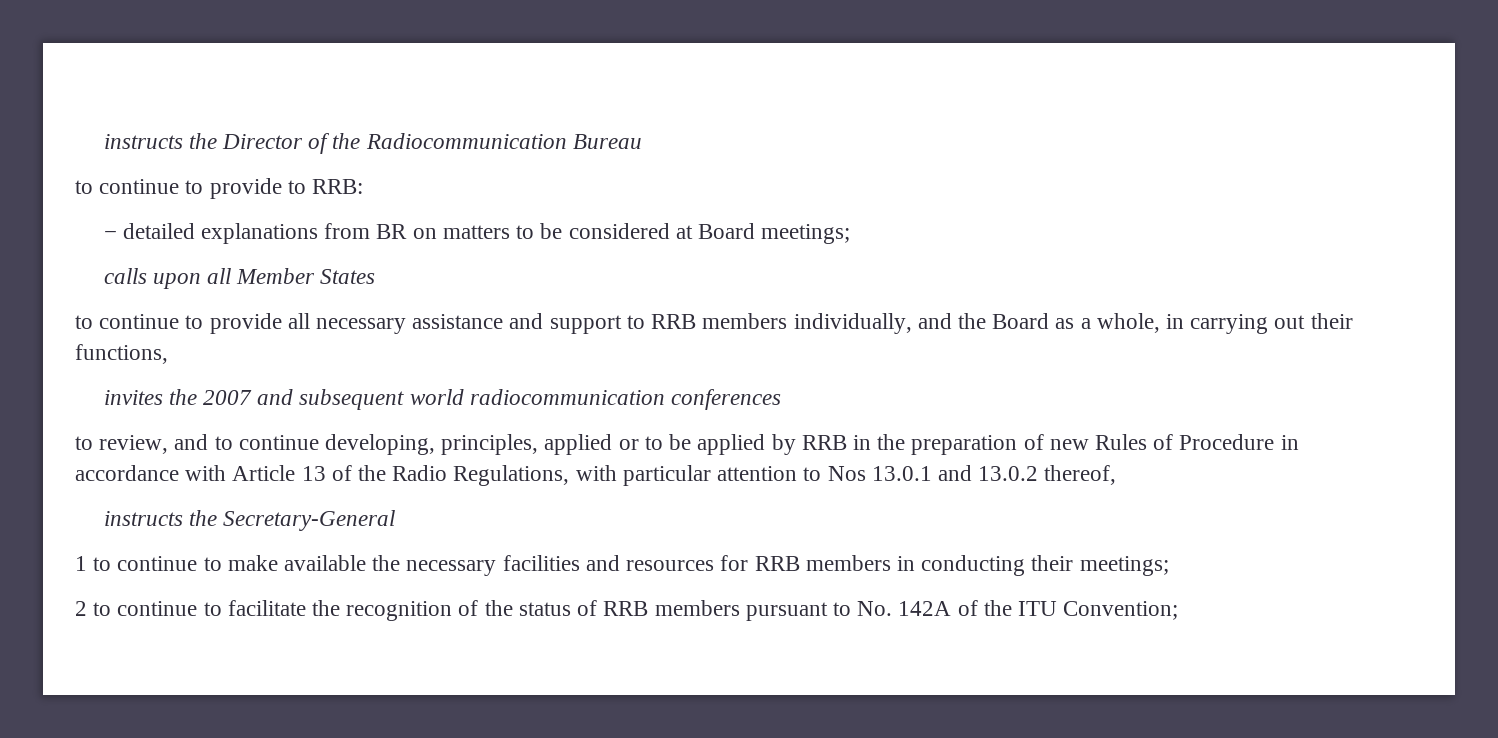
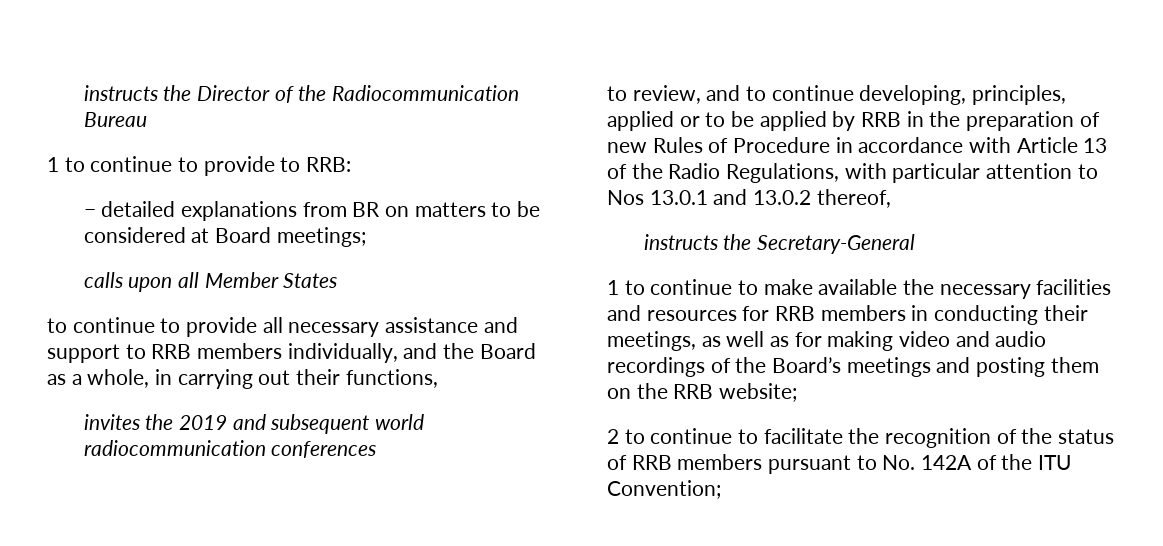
(642, 141) none -> [47,157,59,172] 1
[203,390,253,405] 2007 -> [178,415,227,430] 2019
[1079,556,1169,576] meetings; -> [607,331,1047,351] [607,357,1099,377] [607,383,798,402] meetings, as well as for making video and audio recordings of the Board’s meetings and posting them on the RRB website;

